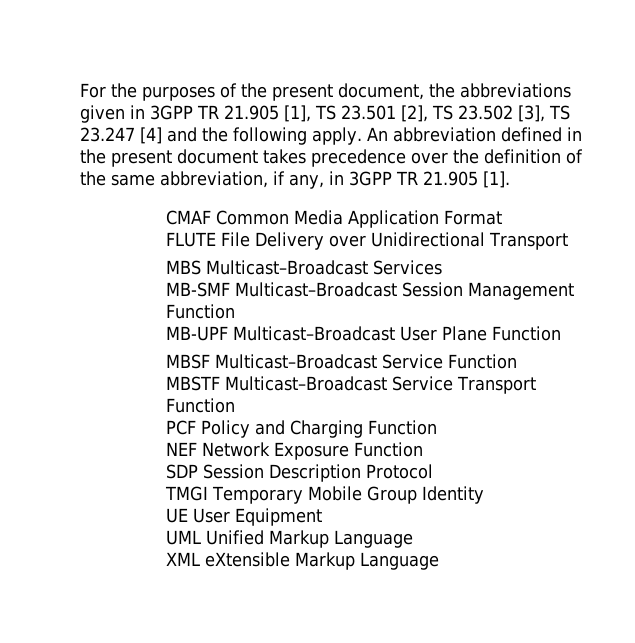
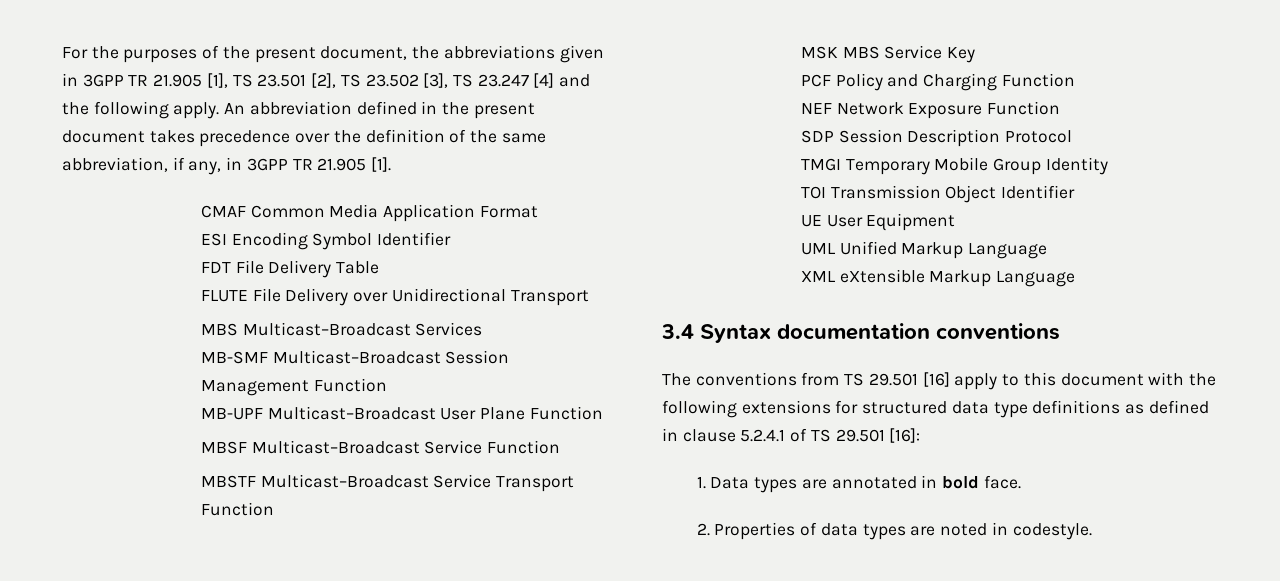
(503, 217) none -> [200,232,452,250] [200,260,380,278] // ESI Encoding Symbol Identifier // FDT File Delivery Table
(236, 405) none -> [800,45,976,63] // MSK MBS Service Key
(485, 495) none -> [800,185,1076,203] // TOI Transmission Object Identifier
(440, 561) none -> [661,323,1060,343] [662,372,1216,390] [662,400,1209,418] [662,428,921,443] [696,475,1021,493] [696,522,1092,540] // 3.4 Syntax documentation conventions // The conventions from TS 29.501 [16] apply to this document with the following extensions for structured data type definitions as defined in clause 5.2.4.1 of TS 29.501 [16]: // 1. Data types are annotated in bold face. // 2. Properties of data types are noted in codestyle.

